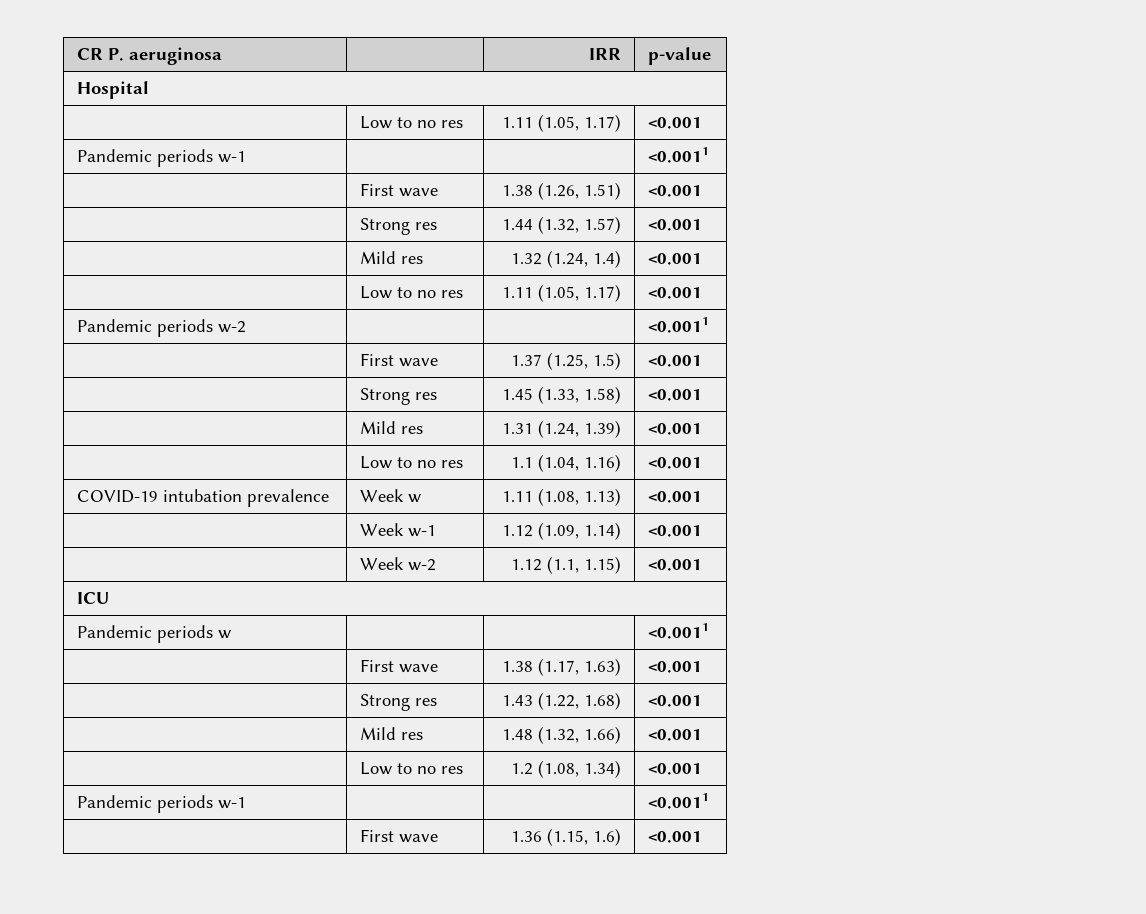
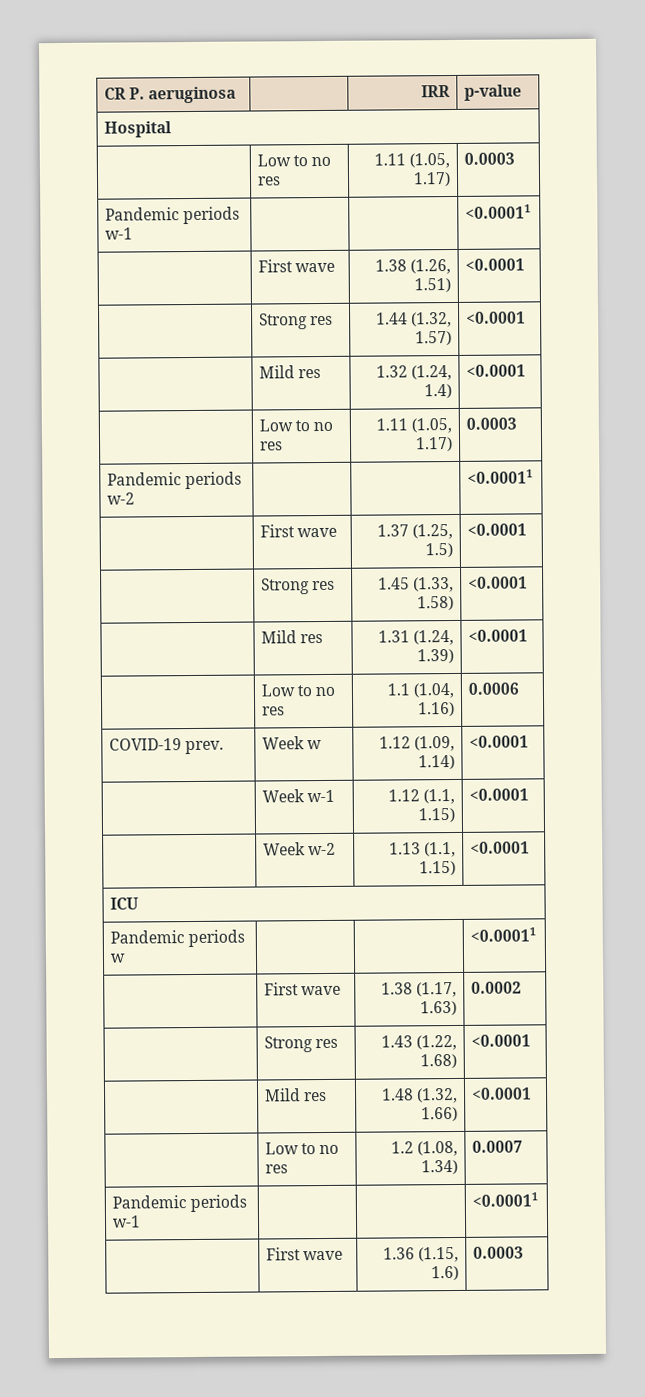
[648,117,703,129] [77,149,247,167] [648,147,710,163] <0.001 // Pandemic periods w-1 | | | <0.0011 -> [463,152,515,165] [104,206,240,225] [104,227,133,240] [464,204,531,219] 0.0003 // Pandemic periods w-1 | | | <0.00011
[648,185,703,197] <0.001 -> [464,258,525,271] <0.0001
[648,219,703,231] <0.001 -> [465,311,526,324] <0.0001
[648,253,703,265] [360,286,464,299] [501,284,621,302] [648,287,703,299] <0.001 // | Low to no res | 1.11 (1.05, 1.17) | <0.001 -> [465,364,526,377] [258,419,333,432] [259,441,283,451] [376,417,453,434] [415,436,454,452] [465,417,517,430] <0.0001 // | Low to no res | 1.11 (1.05, 1.17) | 0.0003
[648,317,710,333] <0.0011 -> [466,469,533,484] <0.00011
[648,355,703,367] <0.001 -> [466,523,527,536] <0.0001
[648,389,703,401] <0.001 -> [467,576,528,589] <0.0001
[648,423,703,435] <0.001 -> [467,629,528,642] <0.0001
[648,457,703,469] <0.001 -> [467,682,519,695] 0.0006
[163,489,330,507] intubation prevalence -> [184,740,224,755] prev.
[501,488,621,506] [648,491,703,503] 1.11 (1.08, 1.13) | <0.001 -> [379,735,456,752] [418,754,456,770] [468,735,529,748] 1.12 (1.09, 1.14) | <0.0001
[537,522,621,540] [648,525,703,537] (1.09, 1.14) | <0.001 -> [423,788,456,805] [418,807,456,823] [468,788,529,801] (1.1, 1.15) | <0.0001
[510,556,621,574] [648,559,703,571] 1.12 (1.1, 1.15) | <0.001 -> [389,841,457,858] [419,860,457,876] [469,841,530,854] 1.13 (1.1, 1.15) | <0.0001
[648,623,710,639] <0.0011 -> [469,927,536,942] <0.00011
[648,661,703,673] <0.001 -> [470,981,522,994] 0.0002
[648,695,703,707] <0.001 -> [470,1034,531,1047] <0.0001
[648,729,703,741] <0.001 -> [470,1087,532,1100] <0.0001
[648,763,703,775] [77,795,247,813] [648,793,710,809] <0.001 // Pandemic periods w-1 | | | <0.0011 -> [471,1140,523,1153] [111,1194,247,1213] [111,1215,141,1228] [471,1192,538,1207] 0.0007 // Pandemic periods w-1 | | | <0.00011
[648,831,703,843] <0.001 -> [472,1246,524,1259] 0.0003

